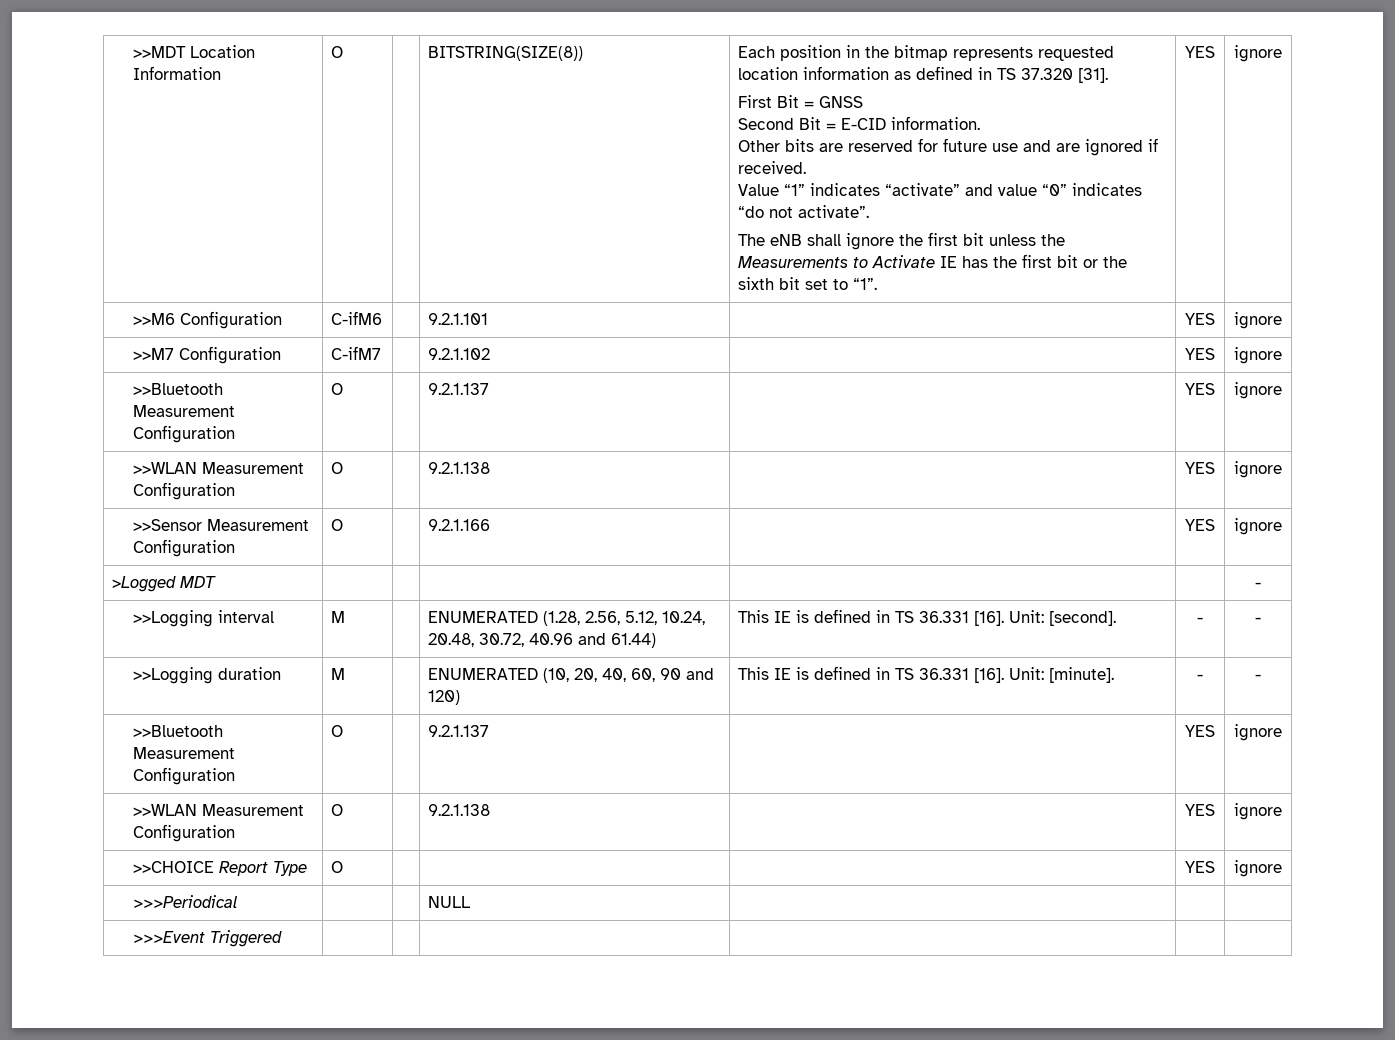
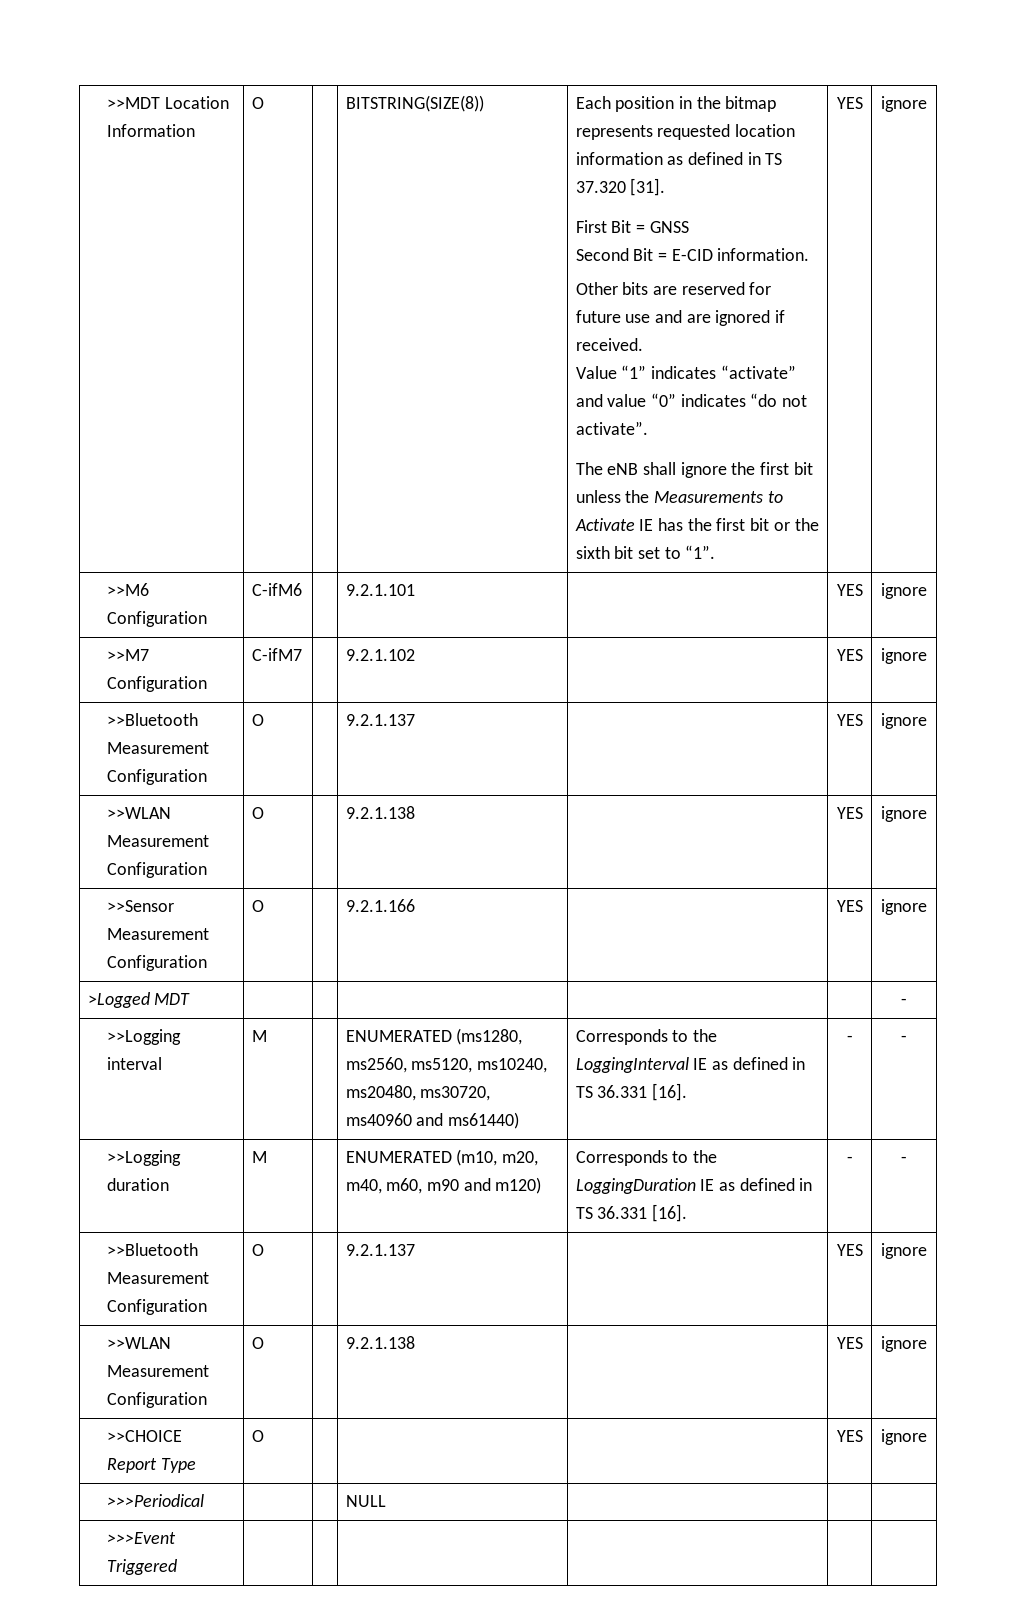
[542,611,705,626] [427,633,656,648] [737,609,1116,626] (1.28, 2.56, 5.12, 10.24, 20.48, 30.72, 40.96 and 61.44) | This IE is defined in TS 36.331 [16]. Unit: [second]. -> [456,1028,523,1045] [345,1057,548,1073] [345,1085,491,1101] [345,1112,520,1129] [575,1029,718,1045] [575,1057,806,1073] [575,1083,688,1101] (ms1280, ms2560, ms5120, ms10240, ms20480, ms30720, ms40960 and ms61440) | Corresponds to the LoggingInterval IE as defined in TS 36.331 [16].
[542,668,714,683] [427,690,460,705] [737,666,1114,683] (10, 20, 40, 60, 90 and 120) | This IE is defined in TS 36.331 [16]. Unit: [minute]. -> [456,1149,539,1166] [345,1177,542,1194] [575,1150,718,1166] [575,1178,813,1194] [575,1204,688,1222] (m10, m20, m40, m60, m90 and m120) | Corresponds to the LoggingDuration IE as defined in TS 36.331 [16].

